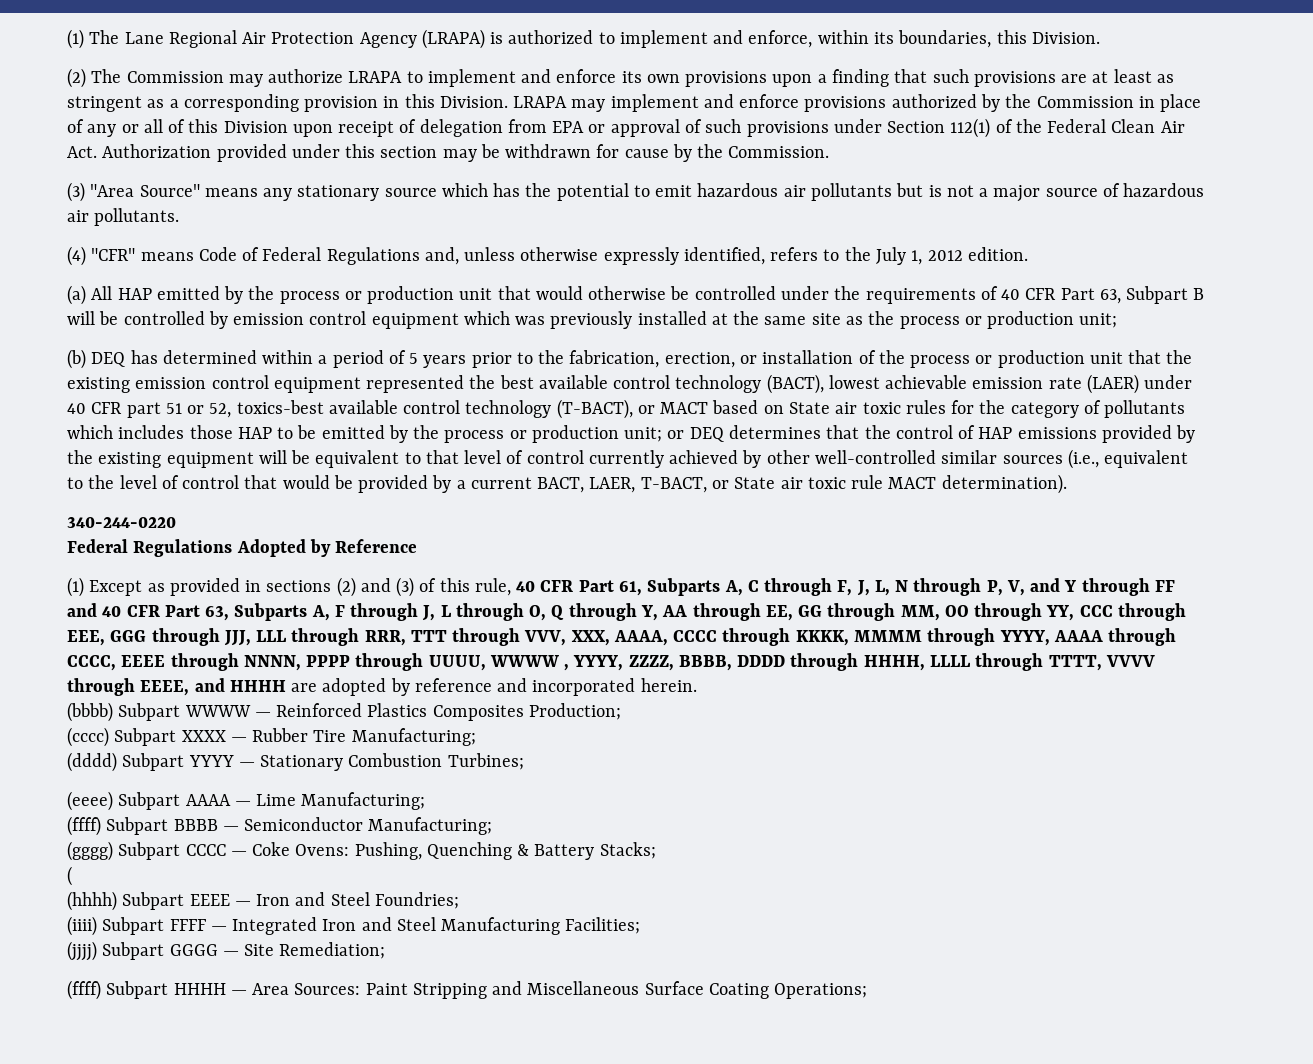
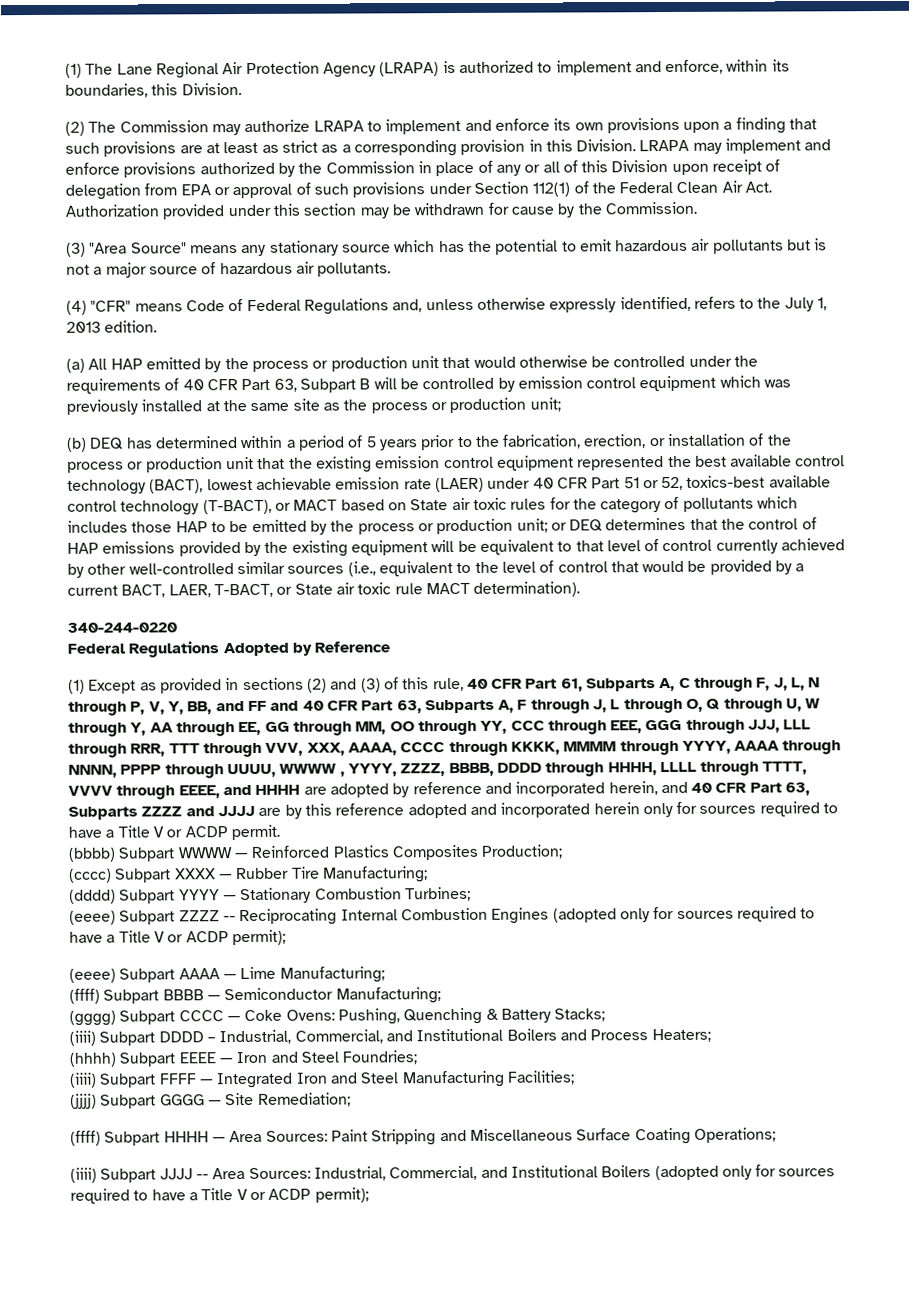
[67,96,142,112] stringent -> [281,140,318,153] strict
[927,250,963,261] 2012 -> [66,321,101,333] 2013
[126,402,161,418] part -> [591,477,621,489] Part
[1030,578,1150,596] and Y through -> [167,701,245,715] Y, BB, and
(637, 612) none -> [786,698,821,712] [68,722,127,737] U, W through
[67,653,239,671] CCCC, EEEE through -> (842, 747) none
[640,678,697,692] herein. -> [608,781,811,796] [68,801,839,820] [68,824,280,841] herein, and 40 CFR Part 63, Subparts ZZZZ and JJJJ are by this reference adopted and incorporated herein only for sources required to have a Title V or ACDP permit.
(524, 761) none -> [69,906,816,926] [69,929,286,946] // (eeee) Subpart ZZZZ -- Reciprocating Internal Combustion Engines (adopted only for sources required to have a Title V or ACDP permit);
[67,866,72,886] ( -> [69,1028,711,1046] (iiii) Subpart DDDD – Industrial, Commercial, and Institutional Boilers and Process Heaters;
(868, 991) none -> [70,1164,836,1183] [70,1187,369,1204] // (iiii) Subpart JJJJ -- Area Sources: Industrial, Commercial, and Institutional Boilers (adopted only for sources required to have a Title V or ACDP permit);

